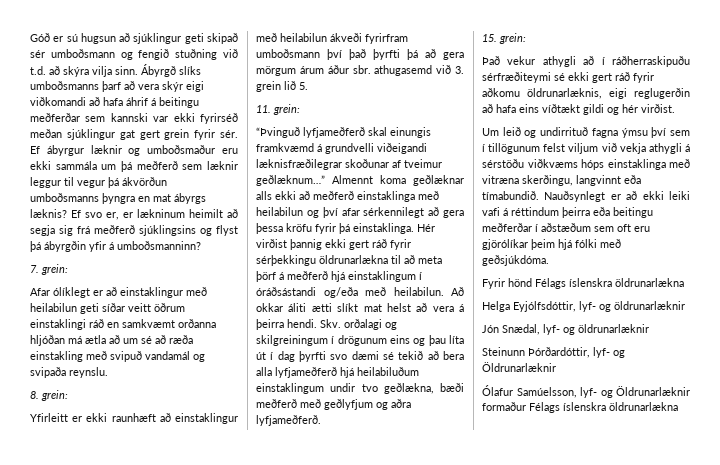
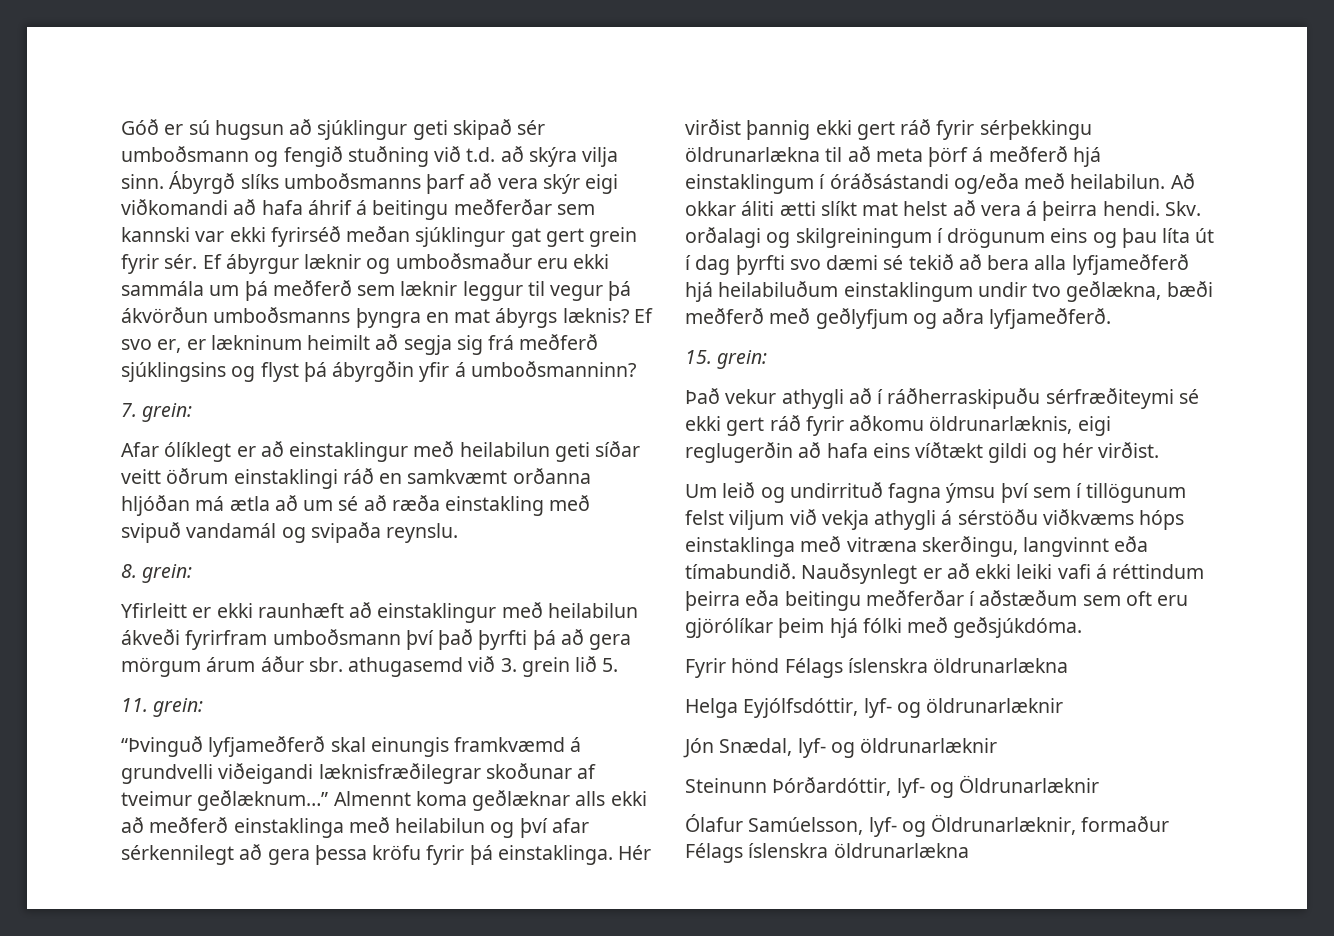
[616,386,690,396] Öldrunarlæknir -> [931,814,1077,835] Öldrunarlæknir,

